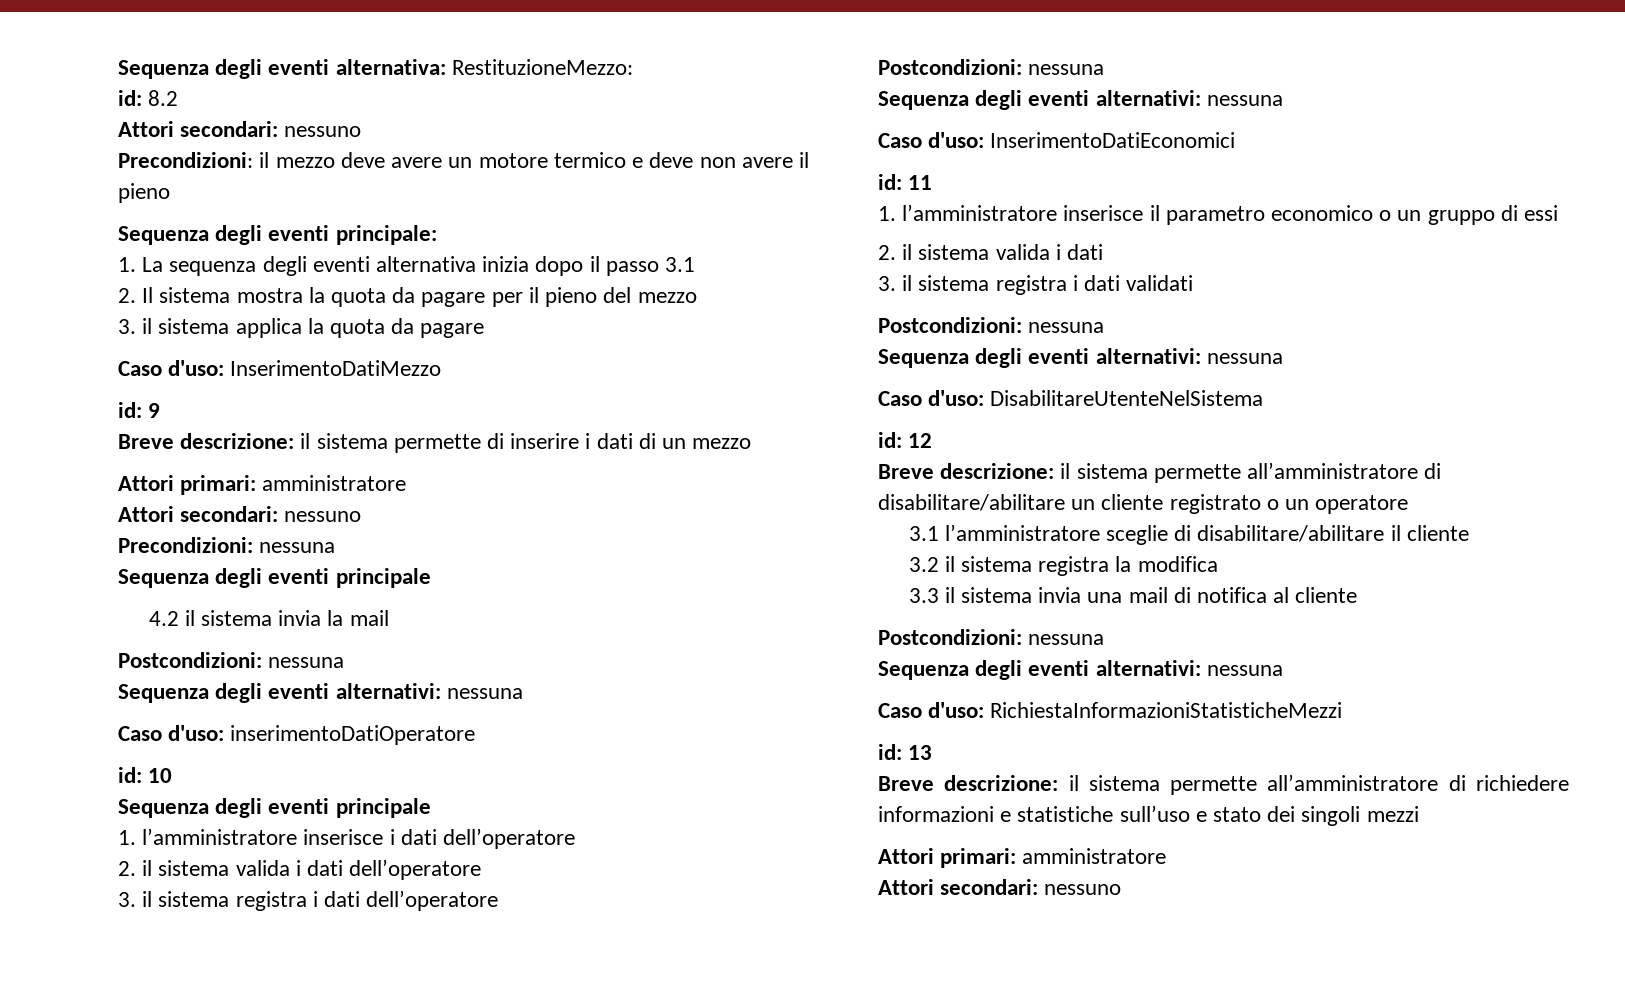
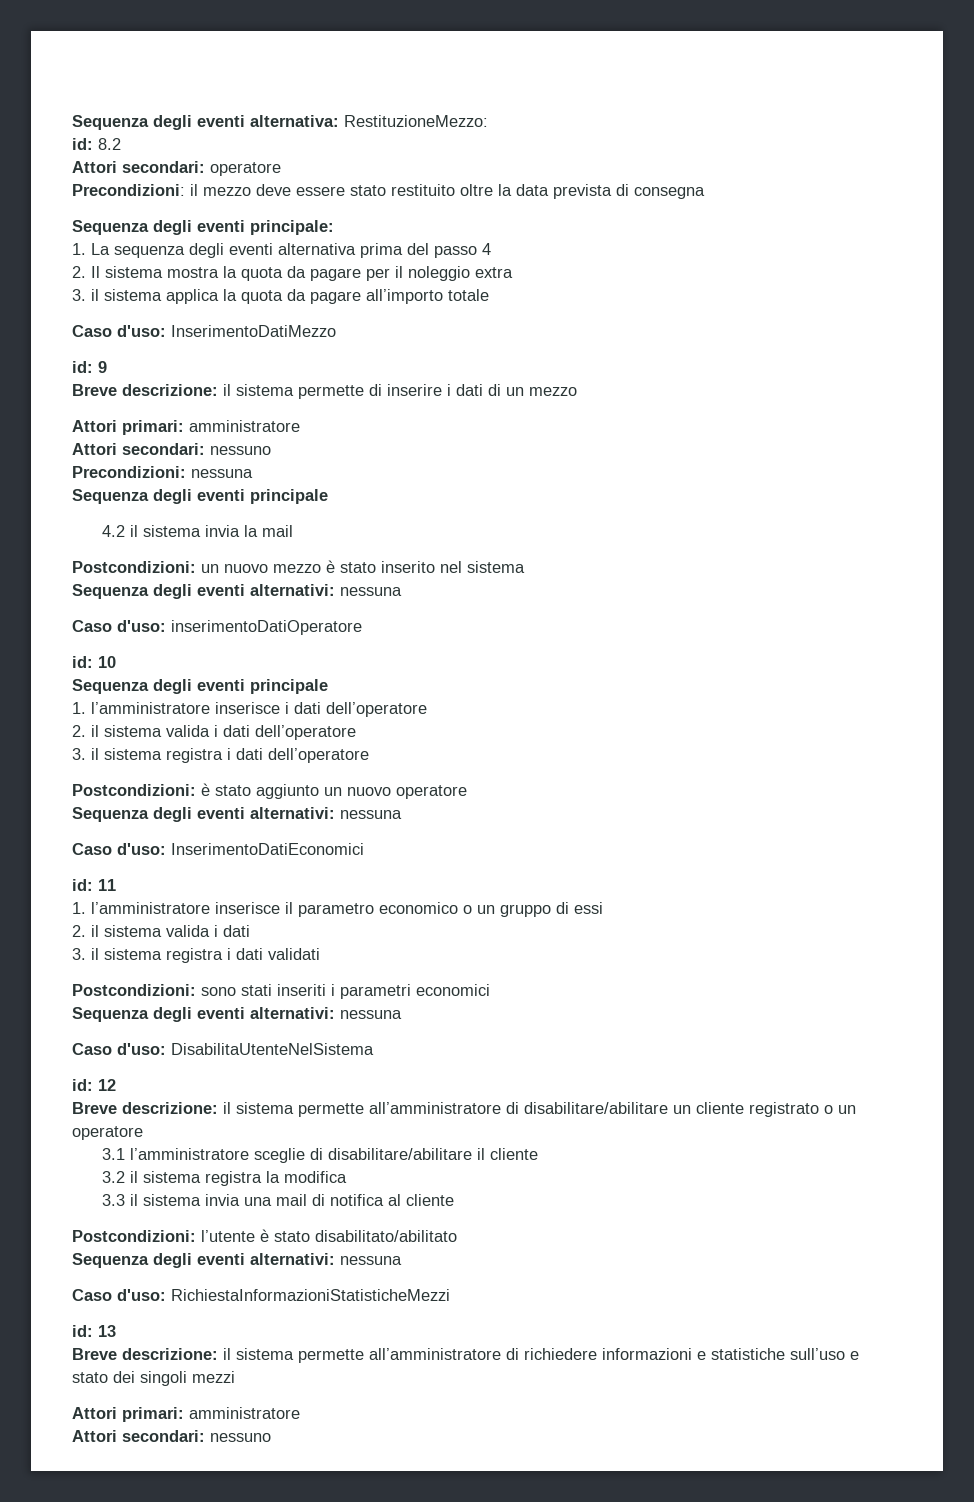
[284,126,362,137] nessuno -> [210,162,281,176] operatore
[391,152,809,168] [118,183,170,203] avere un motore termico e deve non avere il pieno -> [296,184,705,199] essere stato restituito oltre la data prevista di consegna
[482,256,696,276] inizia dopo il passo 3.1 -> [360,243,491,258] prima del passo 4
[545,287,697,307] pieno del mezzo -> [408,266,513,281] noleggio extra
(485, 330) none -> [366,289,489,304] all’importo totale
[268,657,345,668] nessuna -> [201,560,525,573] un nuovo mezzo è stato inserito nel sistema
[1028,64,1105,75] nessuna -> [201,783,467,799] è stato aggiunto un nuovo operatore
[1028,322,1105,333] [878,348,1283,368] [878,390,1264,406] nessuna // Sequenza degli eventi alternativi: nessuna // Caso d'uso: DisabilitareUtenteNelSistema -> [201,984,490,999] [72,1007,402,1022] [72,1043,374,1055] sono stati inseriti i parametri economici // Sequenza degli eventi alternativi: nessuna // Caso d'uso: DisabilitaUtenteNelSistema
[1028,634,1105,645] nessuna -> [201,1229,457,1242] l’utente è stato disabilitato/abilitato

